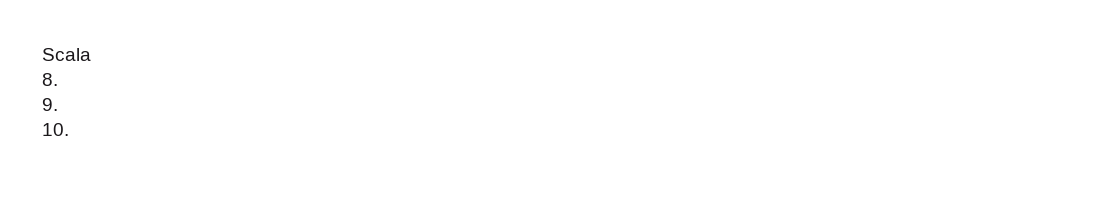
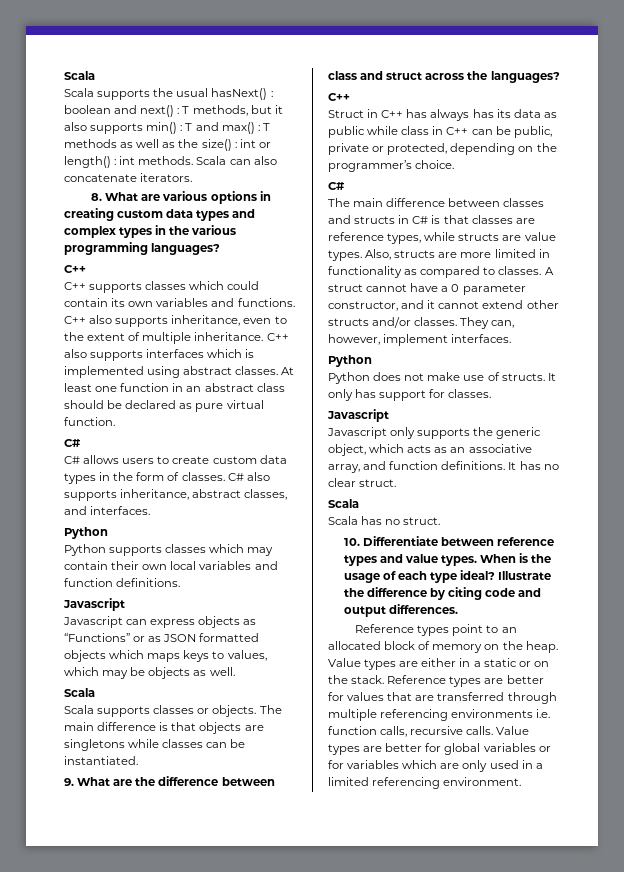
[42,48,91,61] [42,73,58,86] [42,98,58,111] [42,123,69,136] Scala // 8. // 9. // 10. -> [64,71,95,80] [64,88,273,100] [64,105,283,117] [64,122,270,134] [64,139,271,151] [64,156,277,168] [64,173,193,182] [91,191,271,204] [64,208,256,221] [64,225,237,238] [64,242,221,255] [64,265,86,273] [64,281,260,293] [64,298,295,307] [64,315,287,327] [64,332,289,344] [64,349,255,361] [64,366,295,378] [64,383,285,392] [64,400,264,412] [64,417,115,426] [64,439,81,447] [64,455,287,464] [64,472,270,484] [64,489,288,501] [64,506,151,515] [64,527,108,539] [64,544,274,556] [64,561,278,570] [64,578,181,587] [63,598,125,611] [63,616,257,628] [64,633,260,642] [64,650,267,662] [64,667,235,679] [64,688,95,697] [64,705,282,717] [64,722,264,734] [64,739,246,751] [64,756,138,765] [64,776,275,786] [328,71,560,83] [328,93,350,101] [328,109,557,121] [328,126,552,138] [328,143,557,155] [328,160,455,172] [328,182,345,190] [328,198,545,207] [328,215,535,224] [328,232,556,244] [328,249,550,261] [328,266,554,278] [328,283,526,295] [328,300,559,311] [328,317,515,329] [328,334,512,346] [328,355,372,367] [328,372,556,384] [328,389,492,401] [327,409,389,422] [327,427,542,439] [328,444,532,456] [328,461,559,473] [328,478,397,487] [328,499,359,508] [328,516,441,525] [343,536,555,546] [343,553,552,566] [343,570,552,583] [343,587,542,600] [343,604,458,617] [355,624,517,636] [328,641,558,653] [328,658,549,670] [328,675,544,687] [328,692,557,704] [328,709,551,721] [328,726,530,737] [328,743,551,755] [328,760,543,772] [328,777,522,789] Scala // Scala supports the usual hasNext() : boolean and next() : T methods, but it also supports min() : T and max() : T methods as well as the size() : int or length() : int methods. Scala can also concatenate iterators. // 8. What are various options in creating custom data types and complex types in the various programming languages? // C++ // C++ supports classes which could contain its own variables and functions. C++ also supports inheritance, even to the extent of multiple inheritance. C++ also supports interfaces which is implemented using abstract classes. At least one function in an abstract class should be declared as pure virtual function. // C# // C# allows users to create custom data types in the form of classes. C# also supports inheritance, abstract classes, and interfaces. // Python // Python supports classes which may contain their own local variables and function definitions. // Javascript // Javascript can express objects as “Functions” or as JSON formatted objects which maps keys to values, which may be objects as well. // Scala // Scala supports classes or objects. The main difference is that objects are singletons while classes can be instantiated. // 9. What are the difference between class and struct across the languages? // C++ // Struct in C++ has always has its data as public while class in C++ can be public, private or protected, depending on the programmer’s choice. // C# // The main difference between classes and structs in C# is that classes are reference types, while structs are value types. Also, structs are more limited in functionality as compared to classes. A struct cannot have a 0 parameter constructor, and it cannot extend other structs and/or classes. They can, however, implement interfaces. // Python // Python does not make use of structs. It only has support for classes. // Javascript // Javascript only supports the generic object, which acts as an associative array, and function definitions. It has no clear struct. // Scala // Scala has no struct. // 10. Differentiate between reference types and value types. When is the usage of each type ideal? Illustrate the difference by citing code and output differences. // Reference types point to an allocated block of memory on the heap. Value types are either in a static or on the stack. Reference types are better for values that are transferred through multiple referencing environments i.e. function calls, recursive calls. Value types are better for global variables or for variables which are only used in a limited referencing environment.

